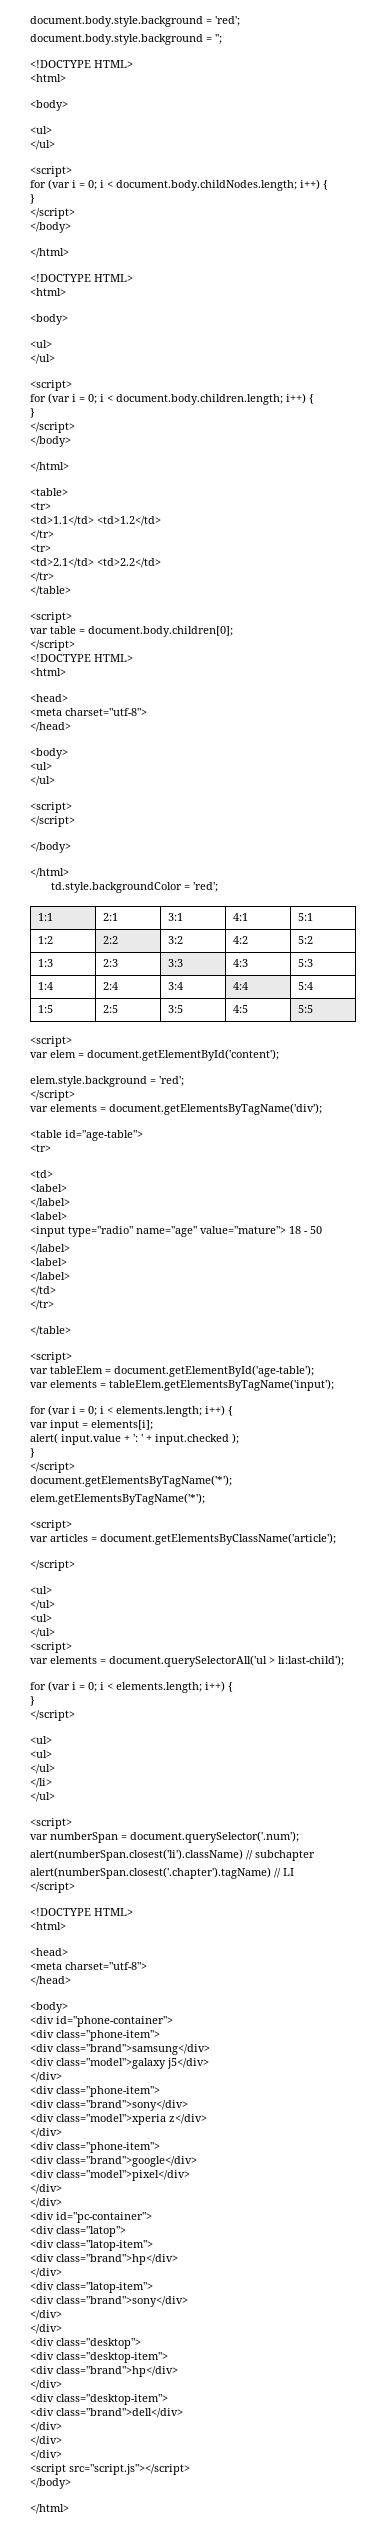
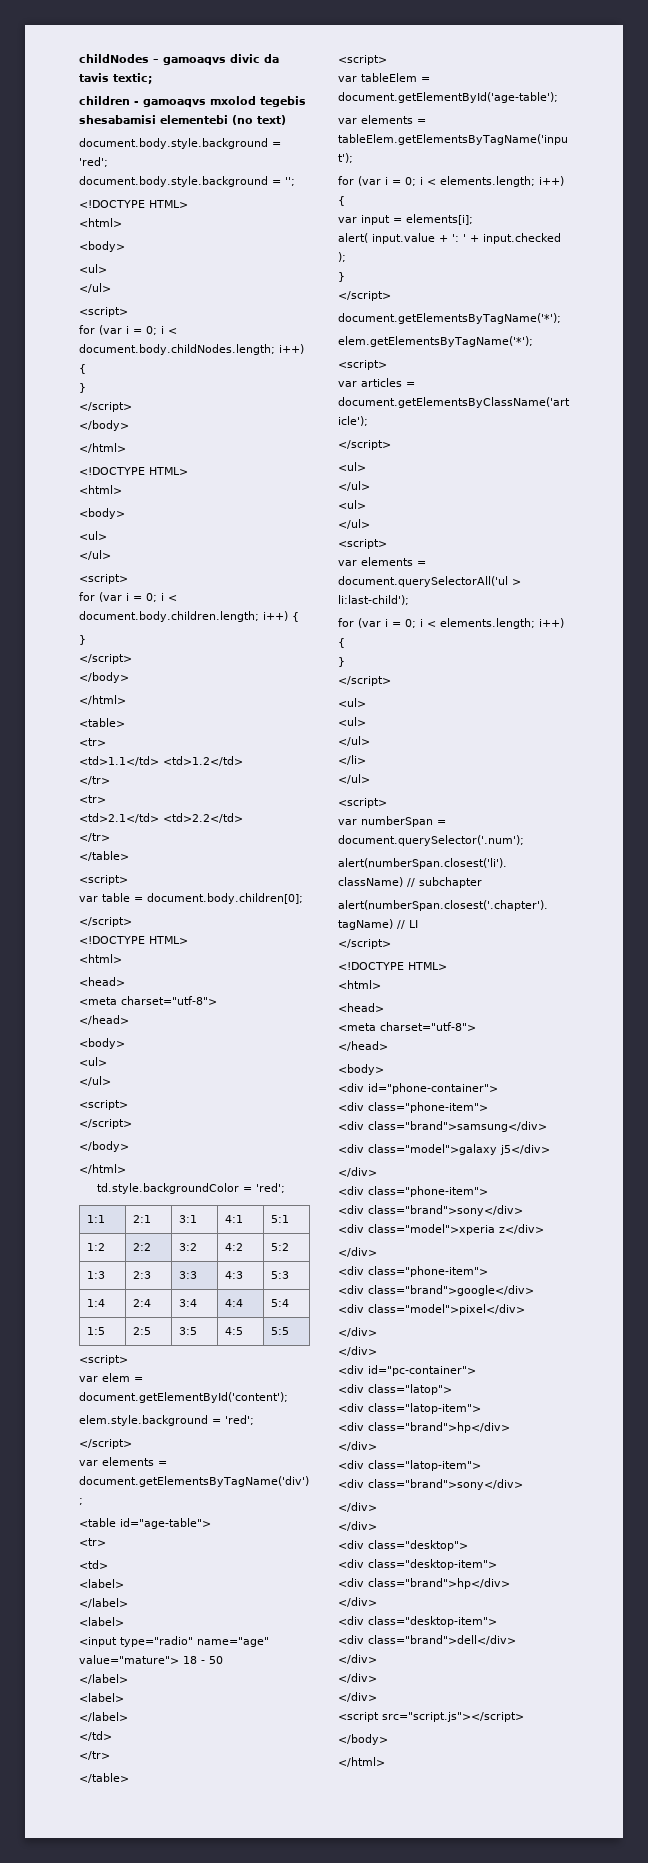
(30, 21) none -> [79,54,279,65] [79,73,152,84] [79,96,306,107] [79,115,286,125] childNodes – gamoaqvs divic da tavis textic; // children - gamoaqvs mxolod tegebis shesabamisi elementebi (no text) //

